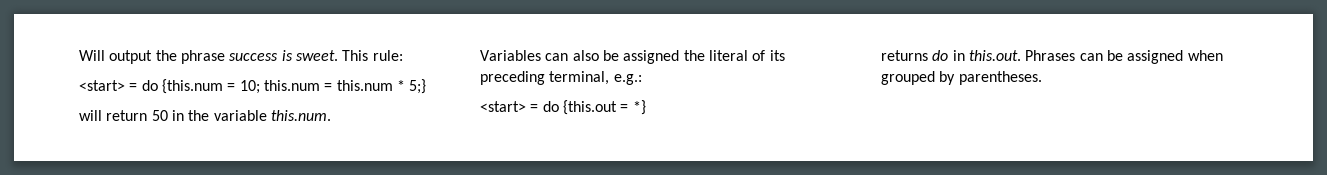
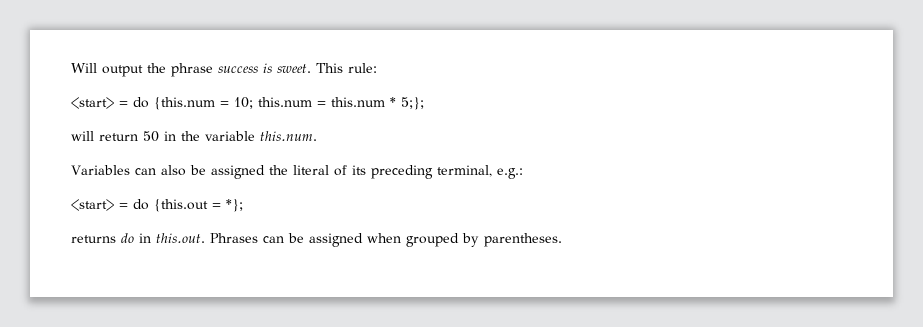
[409,79,427,94] 5;} -> [401,97,424,110] 5;};
[632,100,646,115] *} -> [226,199,243,212] *};

